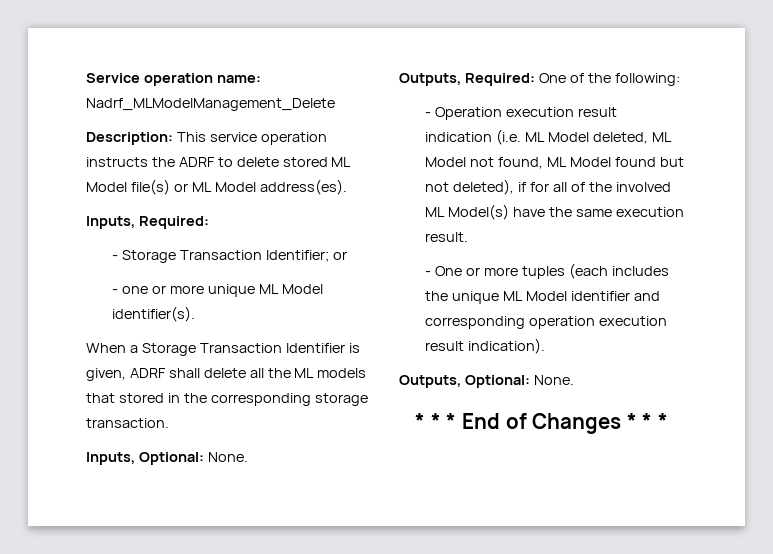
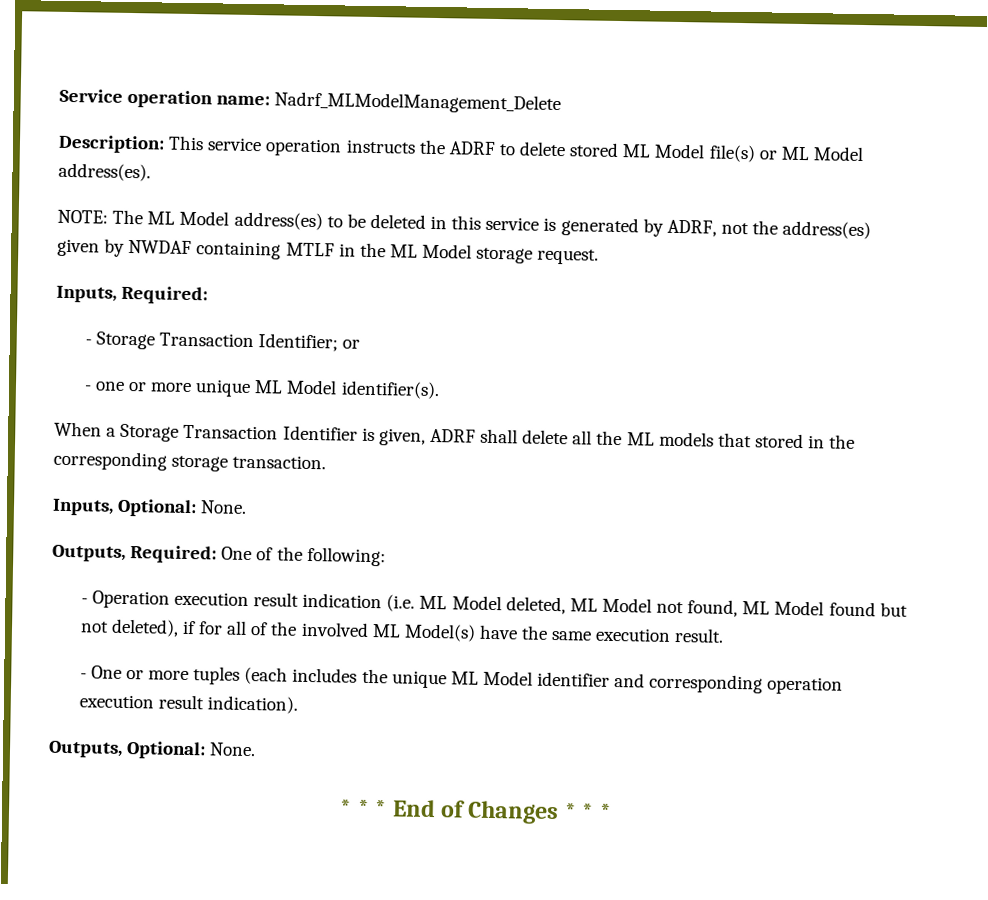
(347, 187) none -> [57,209,872,240] [57,238,600,265] // NOTE: The ML Model address(es) to be deleted in this service is generated by ADRF, not the address(es) given by NWDAF containing MTLF in the ML Model storage request.

